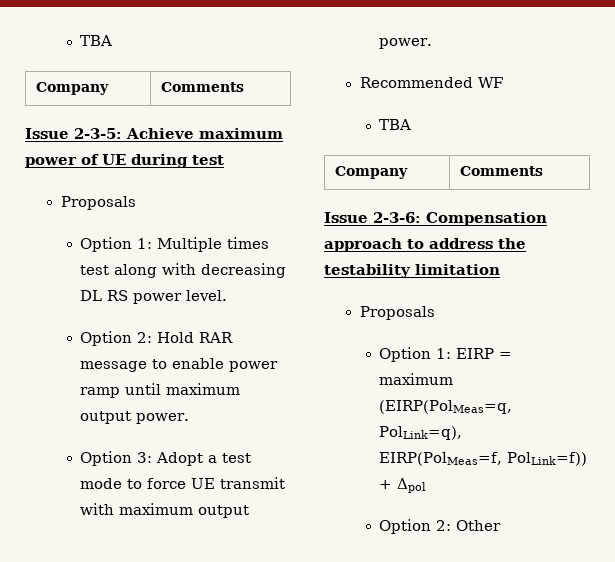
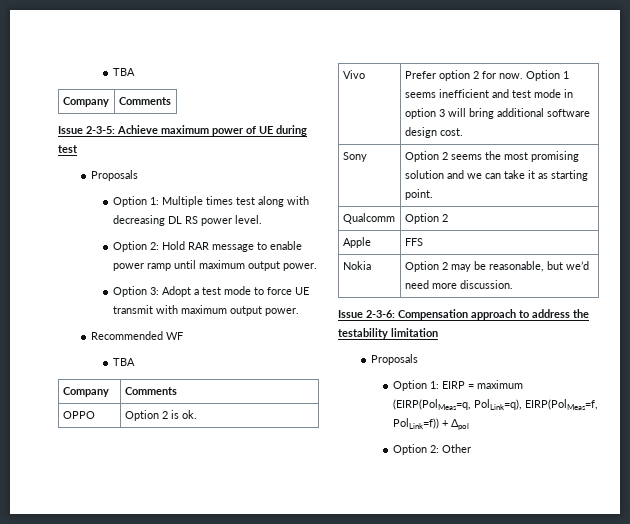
(543, 171) none -> [62,411,95,419] [124,410,197,421] [342,70,365,79] [404,70,569,81] [404,89,573,98] [404,108,590,119] [404,127,463,138] [342,152,367,162] [404,151,579,162] [404,170,588,181] [404,189,433,200] [342,213,395,224] [404,213,448,224] [342,237,371,248] [404,238,423,246] [342,261,371,270] [404,261,589,272] [404,280,513,289] // OPPO | Option 2 is ok. // Vivo | Prefer option 2 for now. Option 1 seems inefficient and test mode in option 3 will bring additional software design cost. // Sony | Option 2 seems the most promising solution and we can take it as starting point. // Qualcomm | Option 2 // Apple | FFS // Nokia | Option 2 may be reasonable, but we’d need more discussion.

